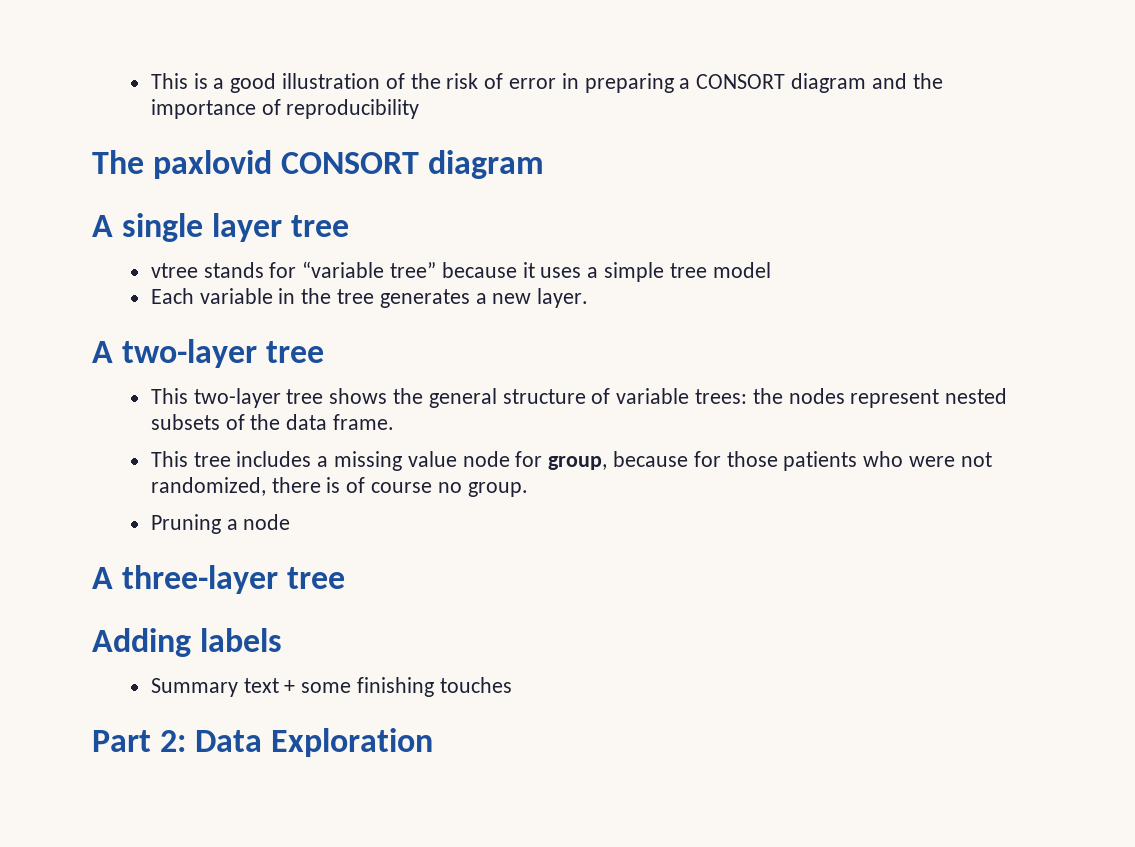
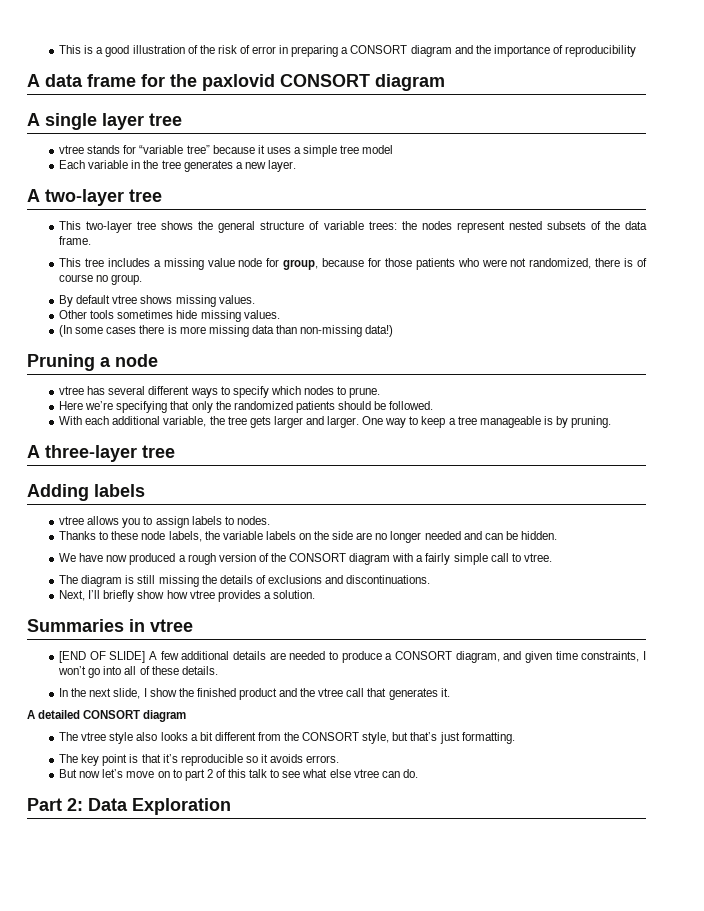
[92,150,144,174] The -> [27,74,197,87] A data frame for the
[150,514,291,534] Pruning a node -> [59,295,255,307] [59,310,280,322] [59,325,394,337] [27,354,158,371] [59,386,381,398] [59,401,434,413] [59,416,612,428] By default vtree shows missing values. // Other tools sometimes hide missing values. // (In some cases there is more missing data than non-missing data!) // Pruning a node // vtree has several different ways to specify which nodes to prune. // Here we’re specifying that only the randomized patients should be followed. // With each additional variable, the tree gets larger and larger. One way to keep a tree manageable is by pruning.
[150,677,512,697] Summary text + some finishing touches -> [59,516,270,528] [59,531,558,543] [59,553,552,565] [59,575,431,587] [59,590,315,602] [27,619,193,632] [59,651,646,663] [58,666,218,678] [59,688,450,700] [27,710,187,722] [59,732,515,744] [59,754,340,766] [59,769,418,781] vtree allows you to assign labels to nodes. // Thanks to these node labels, the variable labels on the side are no longer needed and can be hidden. // We have now produced a rough version of the CONSORT diagram with a fairly simple call to vtree. // The diagram is still missing the details of exclusions and discontinuations. // Next, I’ll briefly show how vtree provides a solution. // Summaries in vtree // [END OF SLIDE] A few additional details are needed to produce a CONSORT diagram, and given time constraints, I won’t go into all of these details. // In the next slide, I show the finished product and the vtree call that generates it. // A detailed CONSORT diagram // The vtree style also looks a bit different from the CONSORT style, but that’s just formatting. // The key point is that it’s reproducible so it avoids errors. // But now let’s move on to part 2 of this talk to see what else vtree can do.

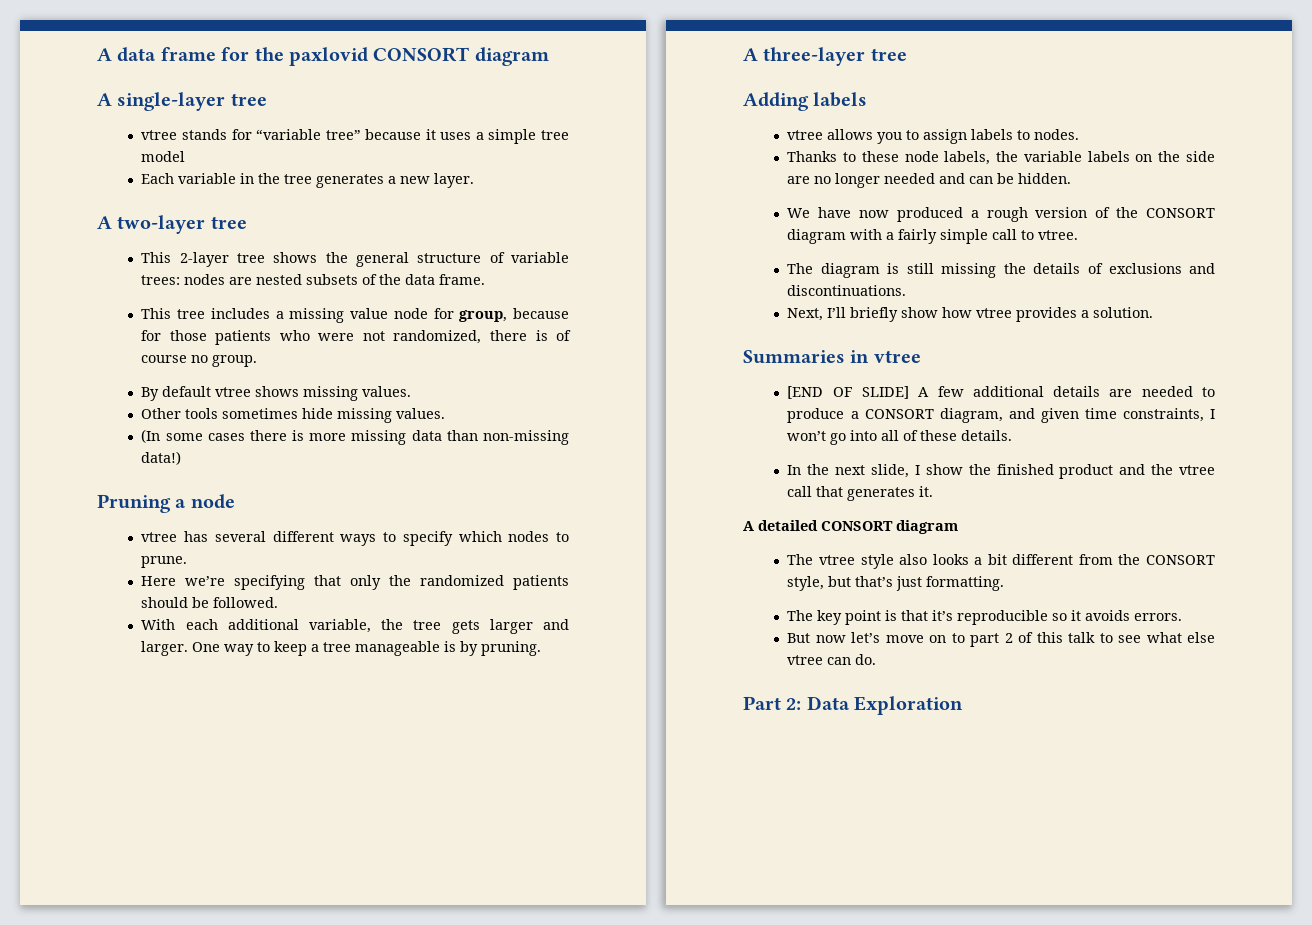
[59,45,637,57] This is a good illustration of the risk of error in preparing a CONSORT diagram and the importance of reproducibility // -> (97, 54) none
[45,113,144,130] single layer -> [117,92,226,111] single-layer
[86,221,133,233] two-layer -> [179,252,229,267] 2-layer
[401,221,505,233] the nodes represent -> [184,274,253,285] nodes are

